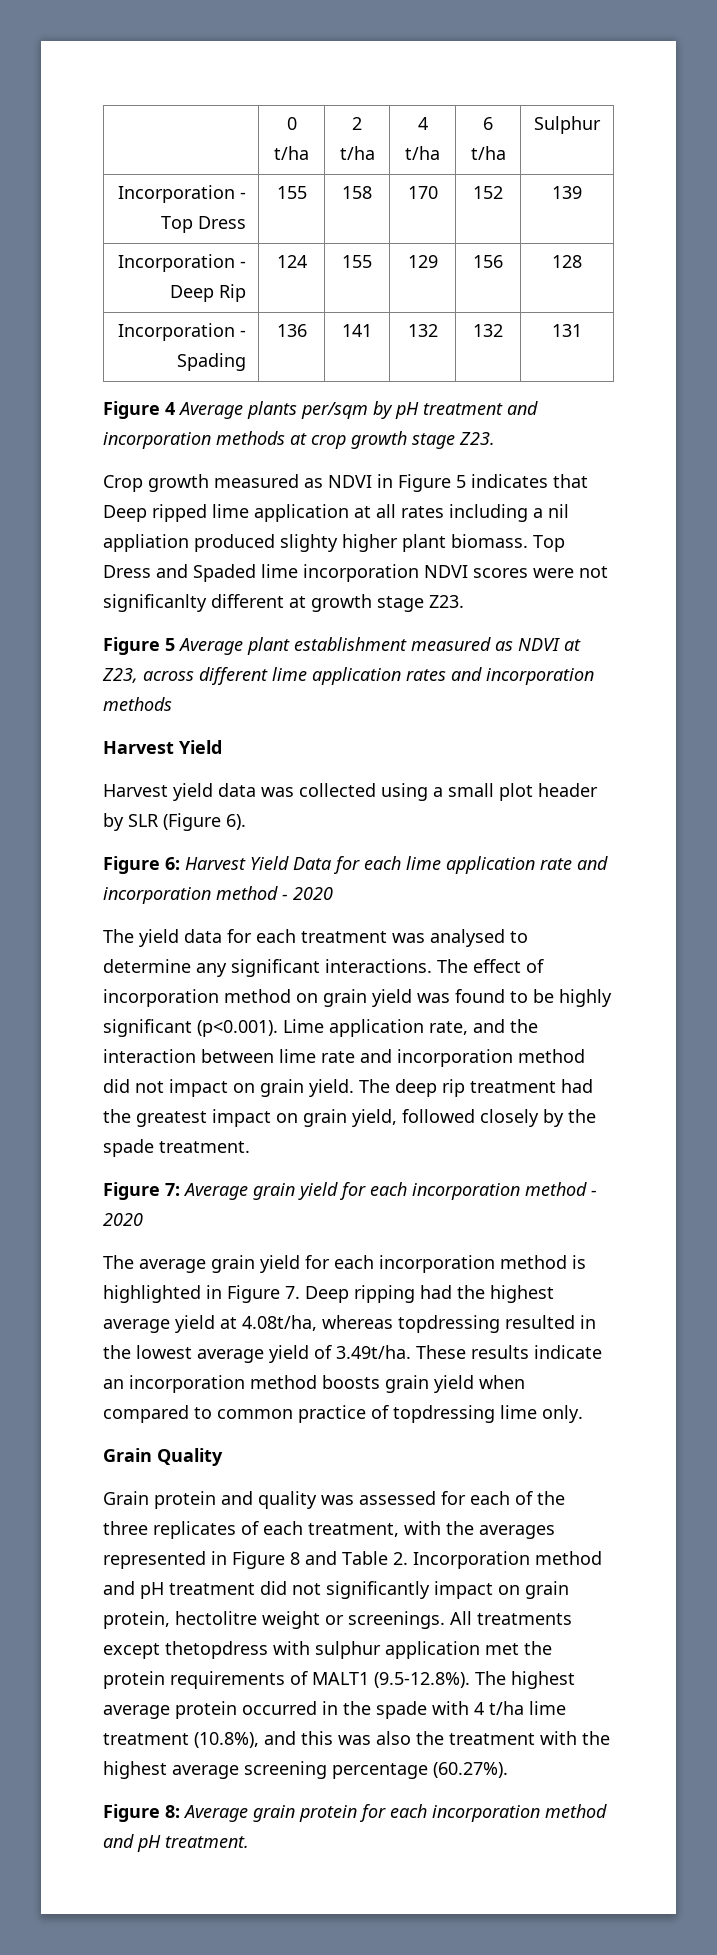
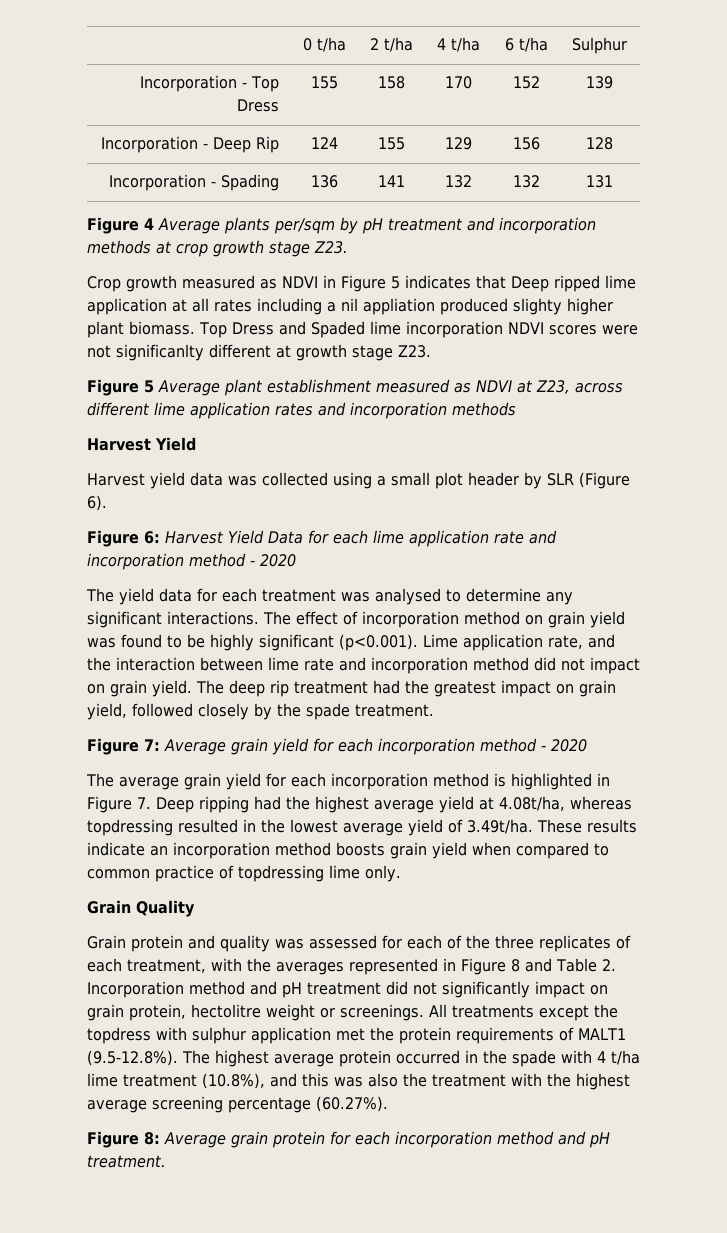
[165,1641,268,1659] thetopdress -> [594,1004,618,1018] [87,1027,151,1044] the topdress

